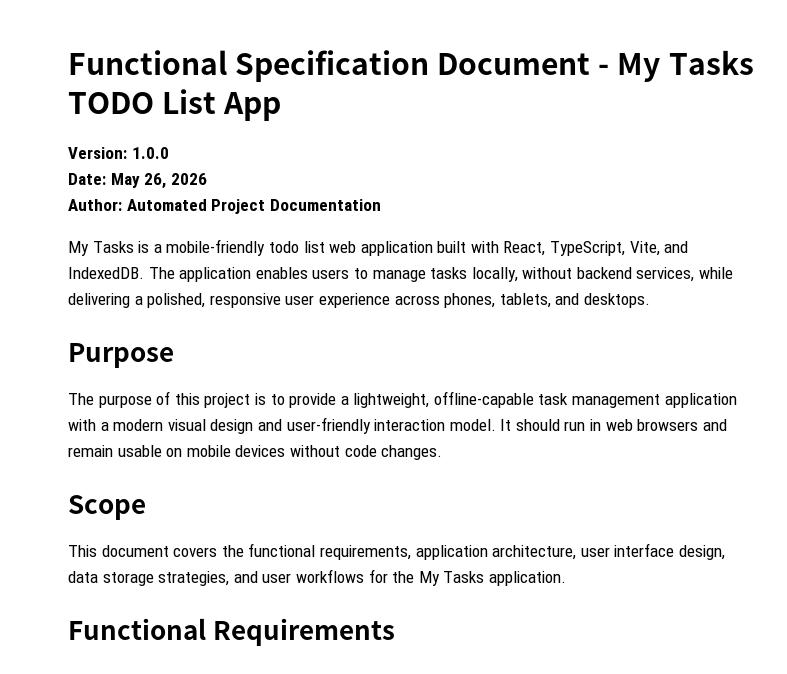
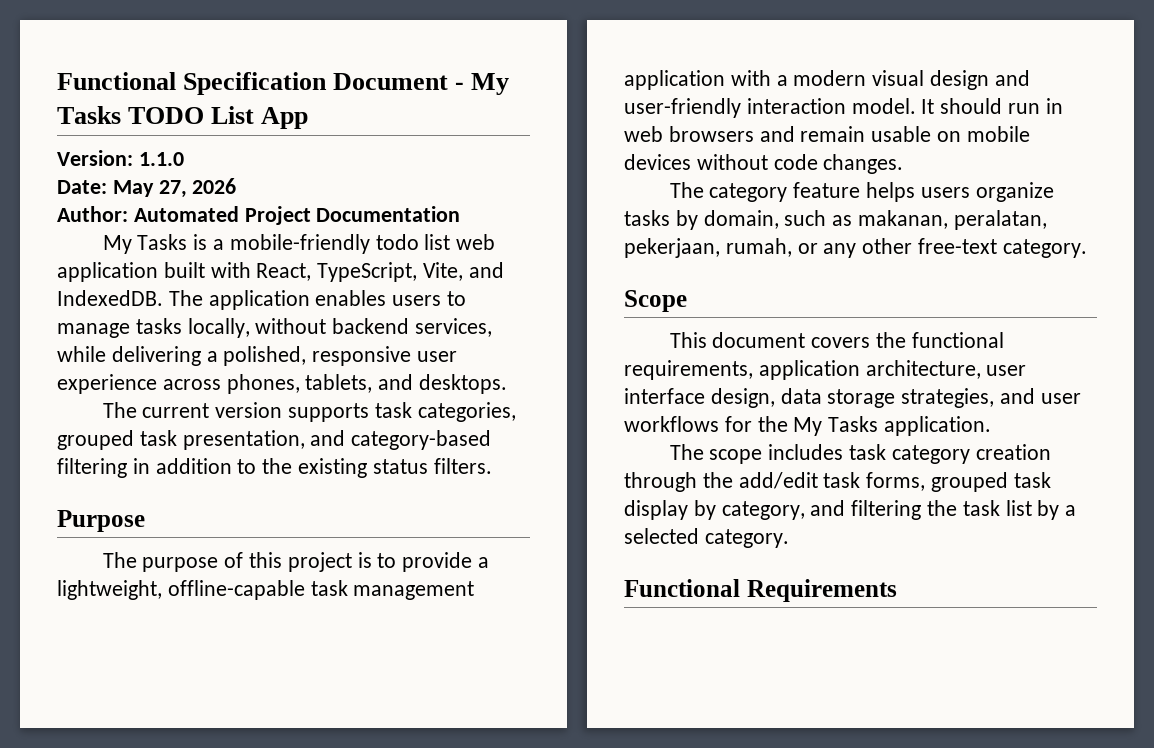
[131,147,169,159] 1.0.0 -> [138,152,184,166] 1.1.0
[144,173,167,189] 26, -> [158,180,187,198] 27,
(650, 300) none -> [102,402,516,422] [57,430,492,450] [57,458,492,478] // The current version supports task categories, grouped task presentation, and category-based filtering in addition to the existing status filters.
(443, 452) none -> [669,182,1054,202] [624,210,1047,230] [624,238,1087,258] // The category feature helps users organize tasks by domain, such as makanan, peralatan, pekerjaan, rumah, or any other free-text category.
(566, 578) none -> [669,444,1051,464] [624,472,1051,492] [624,500,1077,520] [624,528,789,548] // The scope includes task category creation through the add/edit task forms, grouped task display by category, and filtering the task list by a selected category.

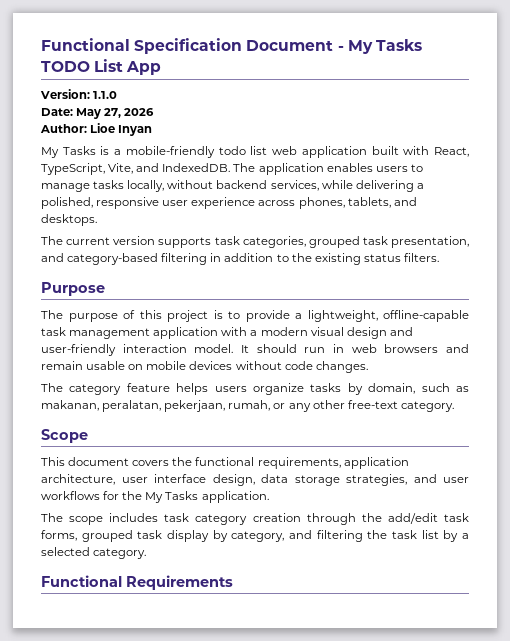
[133,206,461,225] Automated Project Documentation -> [90,123,153,136] Lioe Inyan

